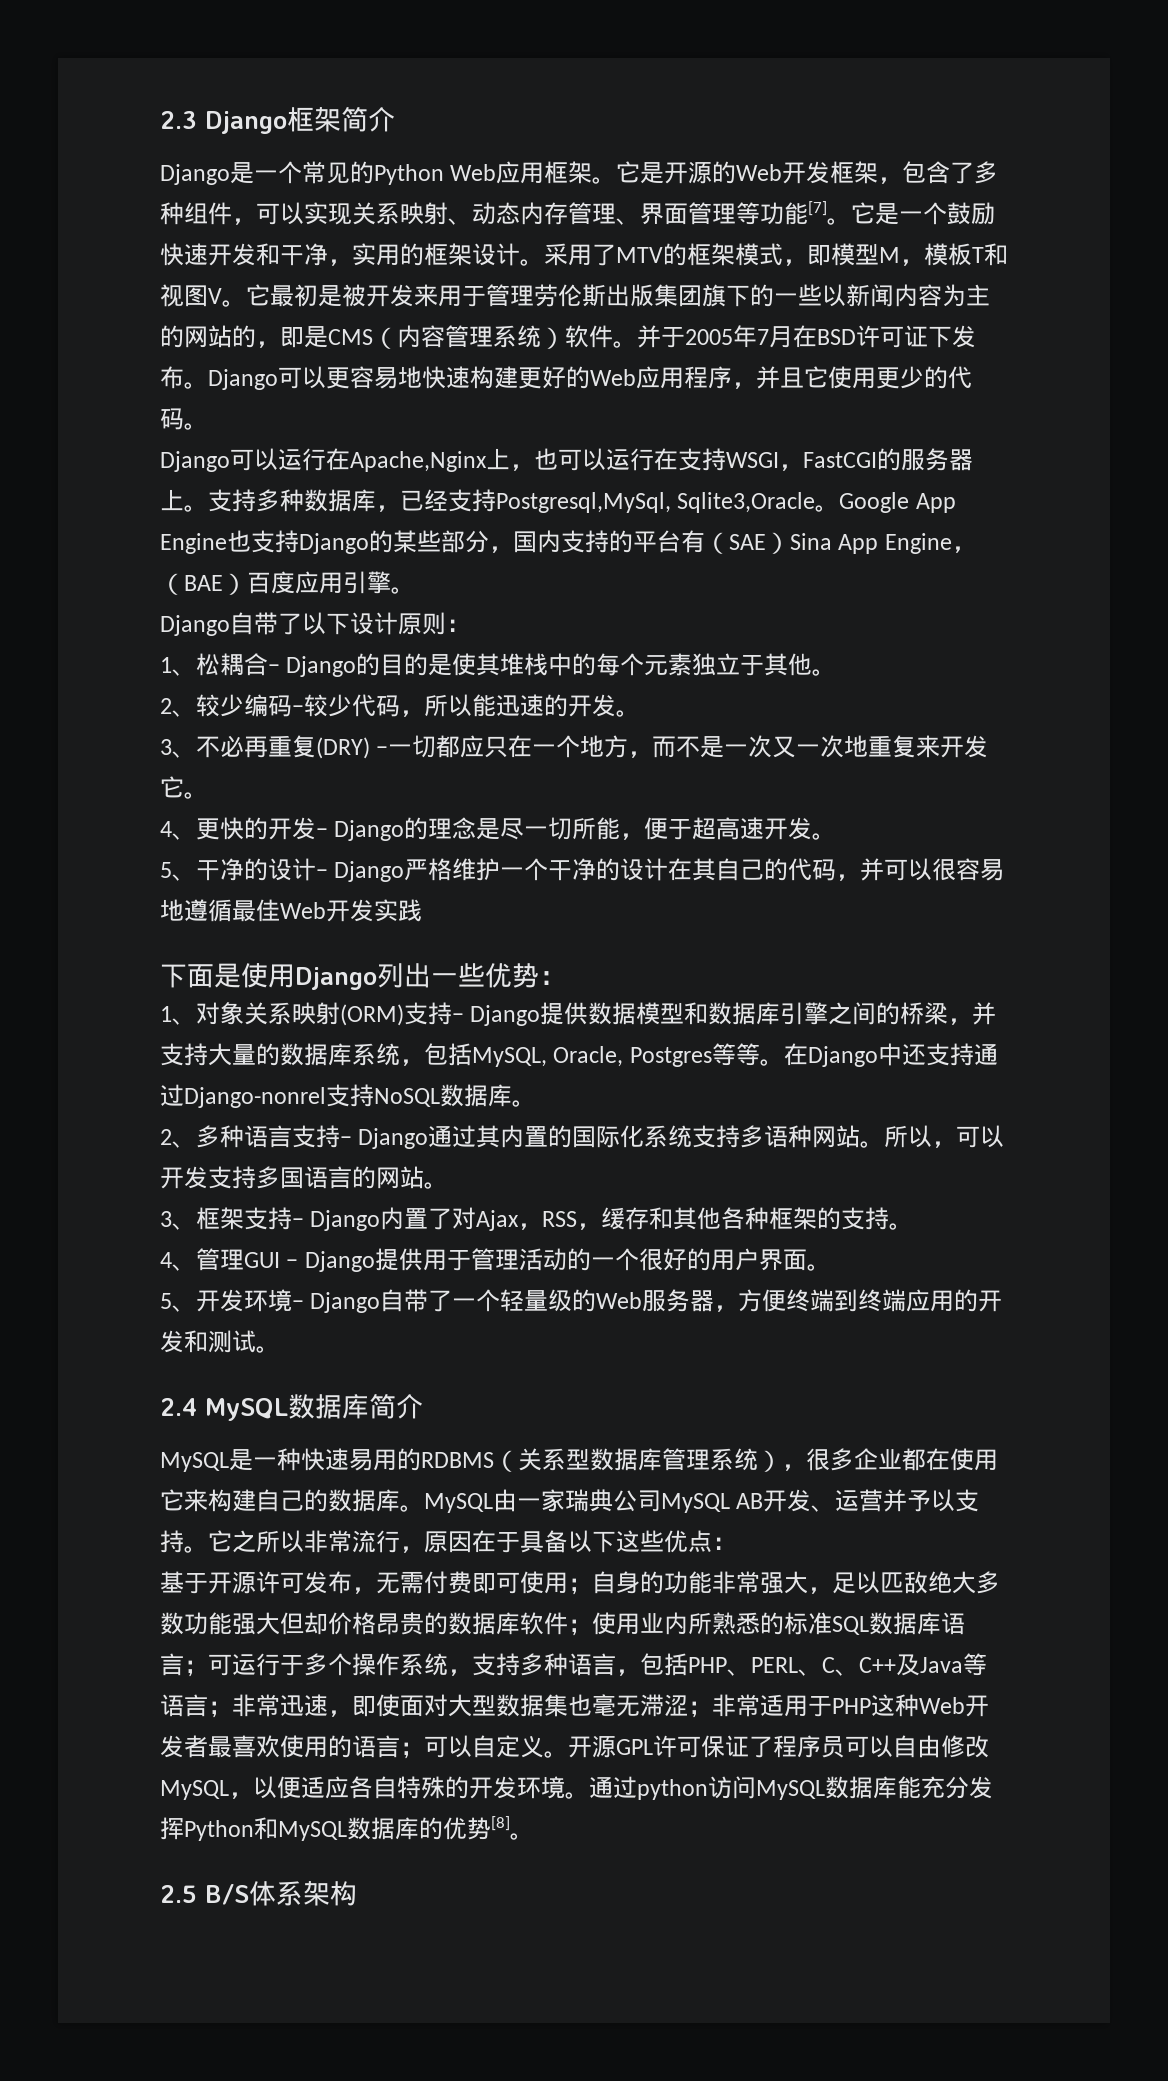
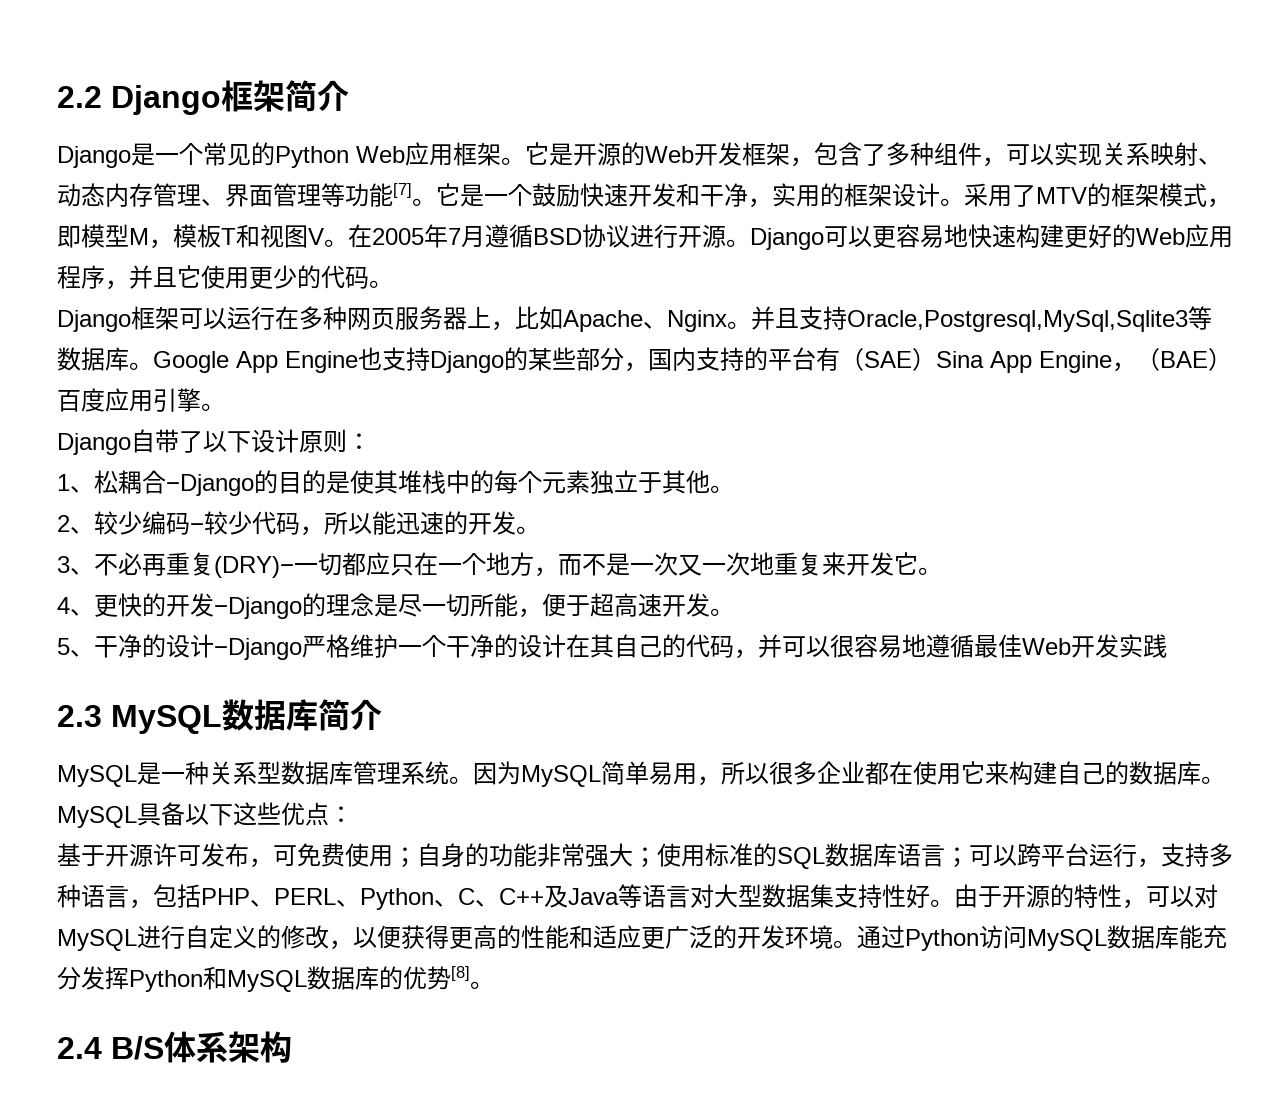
[160,111,197,129] 2.3 -> [57,86,102,108] 2.2
[246,284,990,307] [160,325,976,349] [160,366,184,389] 它最初是被开发来用于管理劳伦斯出版集团旗下的一些以新闻内容为主的网站的，即是CMS（内容管理系统）软件。并于2005年7月在BSD许可证下发布 -> [348,224,726,248] 在2005年7月遵循BSD协议进行开源
[230,448,973,472] [160,489,816,513] 可以运行在Apache,Nginx上，也可以运行在支持WSGI，FastCGI的服务器上。支持多种数据库，已经支持Postgresql,MySql, Sqlite3,Oracle -> [131,306,1212,332] [57,347,129,371] 框架可以运行在多种网页服务器上，比如Apache、Nginx。并且支持Oracle,Postgresql,MySql,Sqlite3等数据库
[268,656,357,677] − Django -> [166,474,254,496] −Django
[316,737,389,759] (DRY) − -> [214,556,294,578] (DRY)−
[316,820,405,841] − Django -> [214,597,302,619] −Django
[316,861,405,882] − Django -> [214,638,302,660] −Django
[160,963,566,990] [160,1002,997,1026] [160,1043,998,1067] [160,1084,536,1108] [160,1125,1005,1149] [160,1166,448,1189] [160,1207,914,1231] [160,1248,831,1272] [160,1289,1003,1313] [160,1330,280,1353] [160,1398,197,1416] 下面是使用Django列出一些优势： // 1、对象关系映射(ORM)支持− Django提供数据模型和数据库引擎之间的桥梁，并支持大量的数据库系统，包括MySQL, Oracle, Postgres等等。在Django中还支持通过Django-nonrel支持NoSQL数据库。 // 2、多种语言支持− Django通过其内置的国际化系统支持多语种网站。所以，可以开发支持多国语言的网站。 // 3、框架支持− Django内置了对Ajax，RSS，缓存和其他各种框架的支持。 // 4、管理GUI − Django提供用于管理活动的一个很好的用户界面。 // 5、开发环境− Django自带了一个轻量级的Web服务器，方便终端到终端应用的开发和测试。 // 2.4 -> [57,705,102,727] 2.3
[301,1448,518,1472] 快速易用的RDBMS（ -> (209, 773) none
[758,1450,806,1472] ）， -> [449,761,769,787] 。因为MySQL简单易用，所以
[493,1489,980,1513] [160,1530,520,1553] 由一家瑞典公司MySQL AB开发、运营并予以支持。它之所以非常流行，原因在于 -> (137, 817) none
[376,1571,520,1594] 无需付费即可 -> [273,843,345,867] 可免费
[808,1571,1000,1594] [160,1612,832,1636] ，足以匹敌绝大多数功能强大但却价格昂贵的数据库软件；使用业内所熟悉的标准 -> [633,843,777,868] ；使用标准的
[232,1653,448,1676] 运行于多个操作系统 -> [993,843,1137,867] 以跨平台运行
(822, 1672) none -> [360,888,458,910] Python、
[208,1694,989,1718] [160,1735,989,1759] [160,1776,445,1800] ；非常迅速，即使面对大型数据集也毫无滞涩；非常适用于PHP这种Web开发者最喜欢使用的语言；可以自定义。开源GPL许可保证了程序员可以自由修改MySQL，以便适应各自特殊 -> [690,884,1218,909] [57,925,713,951] 对大型数据集支持性好。由于开源的特性，可以对MySQL进行自定义的修改，以便获得更高的性能和适应更广泛
[637,1779,708,1800] python -> [905,929,979,951] Python
[160,1885,197,1903] 2.5 -> [57,1037,102,1059] 2.4

